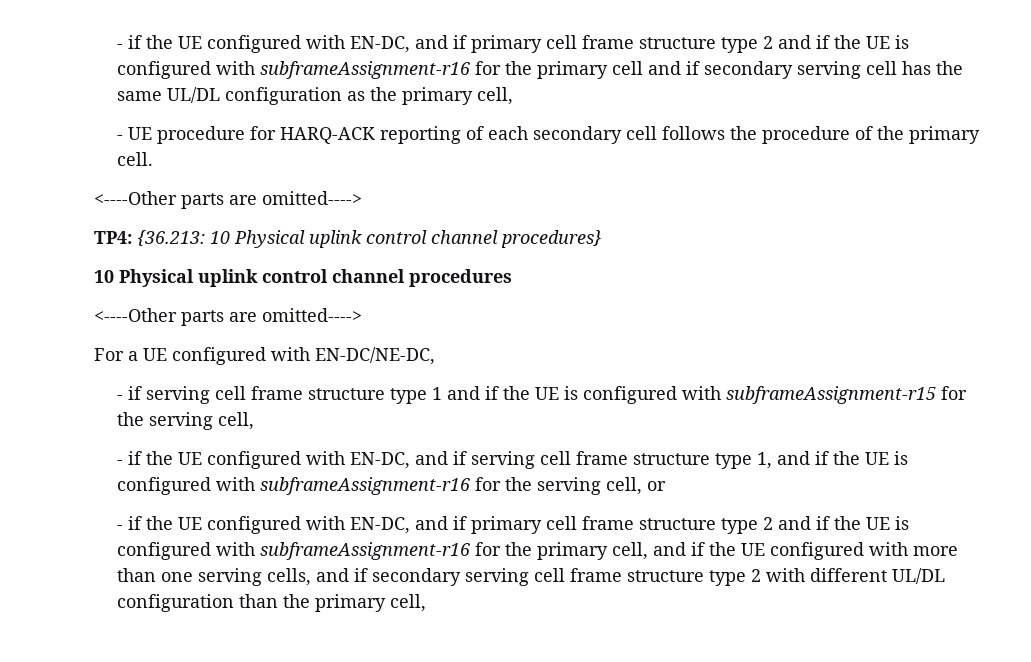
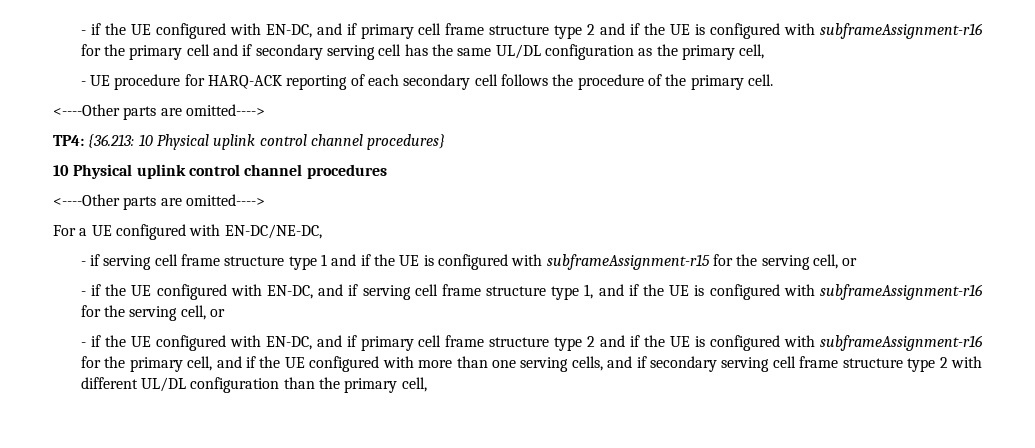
(254, 421) none -> [842,258,858,266] or

